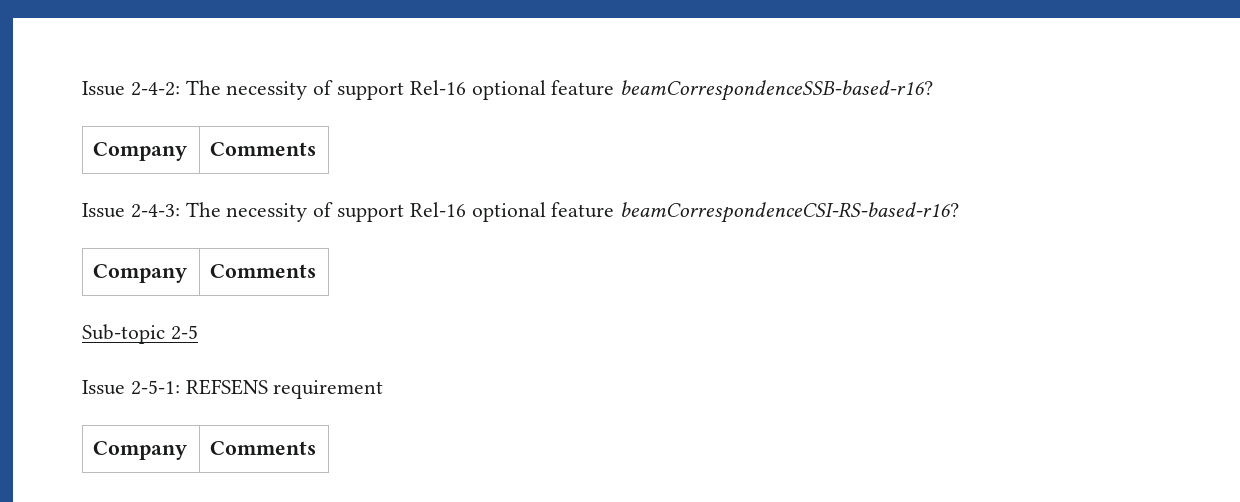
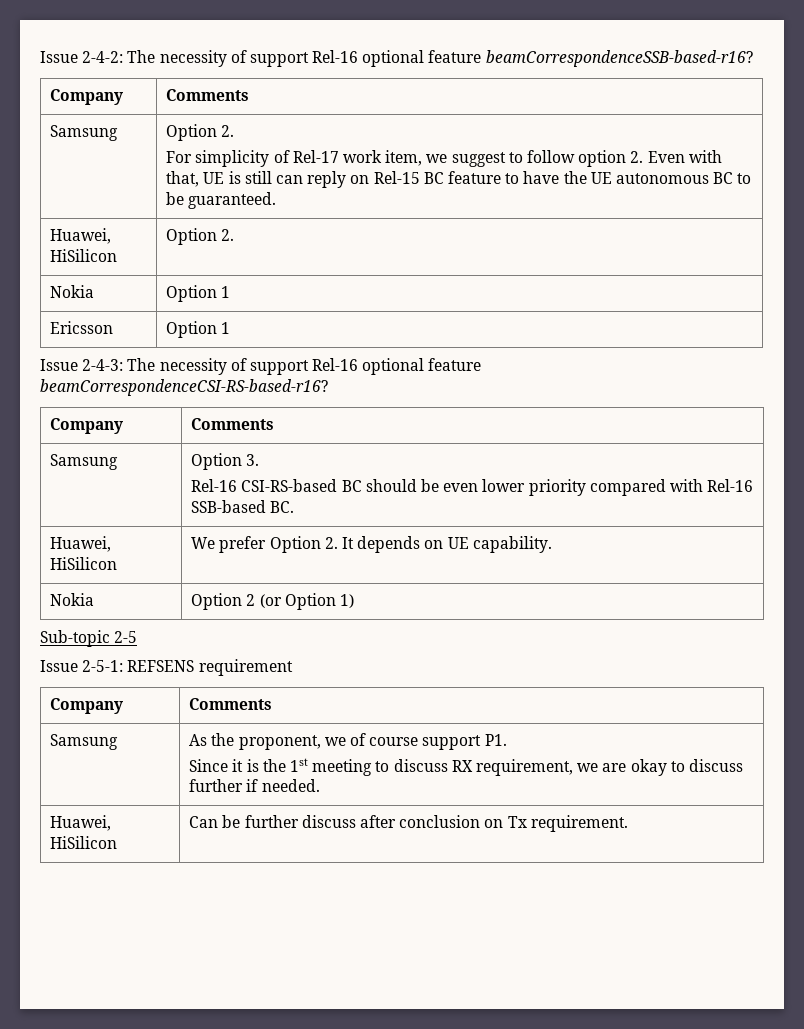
(317, 149) none -> [50,125,119,141] [166,124,235,141] [166,150,722,167] [166,171,752,188] [166,192,277,209] [50,228,112,244] [50,249,118,262] [166,228,235,245] [50,285,95,298] [166,285,231,302] [50,321,114,334] [166,321,231,338] // Samsung | Option 2. // For simplicity of Rel-17 work item, we suggest to follow option 2. Even with that, UE is still can reply on Rel-15 BC feature to have the UE autonomous BC to be guaranteed. // Huawei, HiSilicon | Option 2. // Nokia | Option 1 // Ericsson | Option 1
(317, 271) none -> [50,454,119,470] [191,453,260,470] [191,479,754,496] [191,500,295,513] [50,536,112,552] [50,557,118,570] [191,536,552,553] [50,593,95,606] [191,593,355,610] // Samsung | Option 3. // Rel-16 CSI-RS-based BC should be even lower priority compared with Rel-16 SSB-based BC. // Huawei, HiSilicon | We prefer Option 2. It depends on UE capability. // Nokia | Option 2 (or Option 1)
(317, 448) none -> [50,734,119,750] [189,733,507,750] [189,758,743,776] [189,779,320,792] [50,815,112,831] [50,836,118,849] [189,815,628,832] // Samsung | As the proponent, we of course support P1. // Since it is the 1st meeting to discuss RX requirement, we are okay to discuss further if needed. // Huawei, HiSilicon | Can be further discuss after conclusion on Tx requirement.

